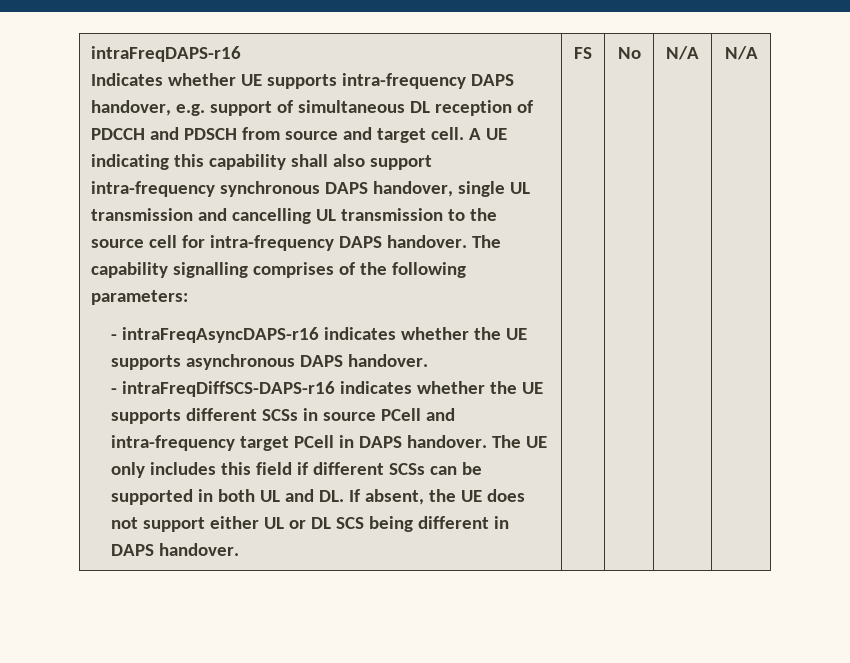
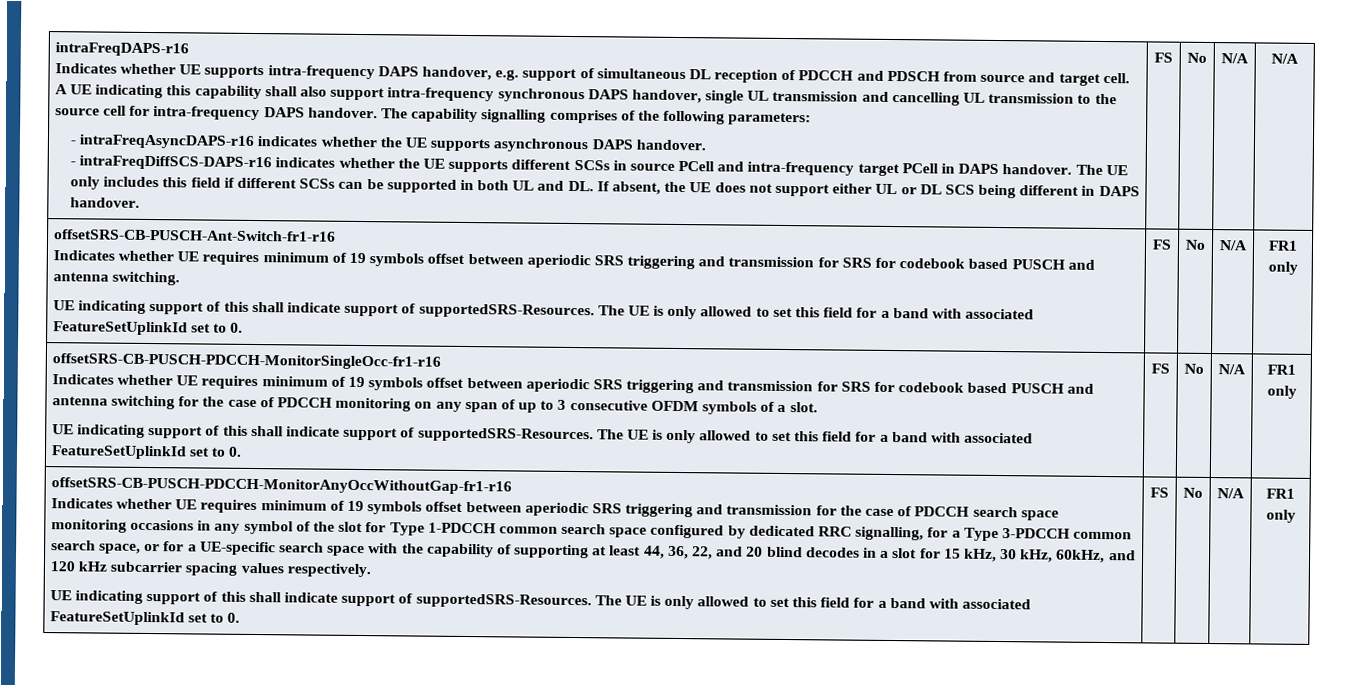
(758, 53) none -> [53,229,336,242] [52,250,1095,270] [52,271,181,286] [52,300,1035,320] [52,321,244,336] [1152,239,1172,250] [1185,239,1206,250] [1219,240,1248,251] [1268,240,1298,251] [1267,261,1298,275] [51,353,441,370] [51,374,1094,394] [51,395,818,415] [51,424,1034,444] [50,445,243,460] [1151,363,1170,374] [1184,363,1204,374] [1218,364,1246,375] [1267,364,1296,375] [1266,385,1297,399] [50,477,512,495] [50,498,1059,521] [50,519,1133,542] [50,540,1136,564] [49,561,371,578] [49,590,1032,610] [49,611,241,626] [1150,487,1169,498] [1183,487,1203,498] [1217,488,1245,499] [1266,488,1295,499] [1265,509,1296,523] // offsetSRS-CB-PUSCH-Ant-Switch-fr1-r16 // Indicates whether UE requires minimum of 19 symbols offset between aperiodic SRS triggering and transmission for SRS for codebook based PUSCH and antenna switching. // UE indicating support of this shall indicate support of supportedSRS-Resources. The UE is only allowed to set this field for a band with associated FeatureSetUplinkId set to 0. | FS | No | N/A | FR1 only // offsetSRS-CB-PUSCH-PDCCH-MonitorSingleOcc-fr1-r16 // Indicates whether UE requires minimum of 19 symbols offset between aperiodic SRS triggering and transmission for SRS for codebook based PUSCH and antenna switching for the case of PDCCH monitoring on any span of up to 3 consecutive OFDM symbols of a slot. // UE indicating support of this shall indicate support of supportedSRS-Resources. The UE is only allowed to set this field for a band with associated FeatureSetUplinkId set to 0. | FS | No | N/A | FR1 only // offsetSRS-CB-PUSCH-PDCCH-MonitorAnyOccWithoutGap-fr1-r16 // Indicates whether UE requires minimum of 19 symbols offset between aperiodic SRS triggering and transmission for the case of PDCCH search space monitoring occasions in any symbol of the slot for Type 1-PDCCH common search space configured by dedicated RRC signalling, for a Type 3-PDCCH common search space, or for a UE-specific search space with the capability of supporting at least 44, 36, 22, and 20 blind decodes in a slot for 15 kHz, 30 kHz, 60kHz, and 120 kHz subcarrier spacing values respectively. // UE indicating support of this shall indicate support of supportedSRS-Resources. The UE is only allowed to set this field for a band with associated FeatureSetUplinkId set to 0. | FS | No | N/A | FR1 only

